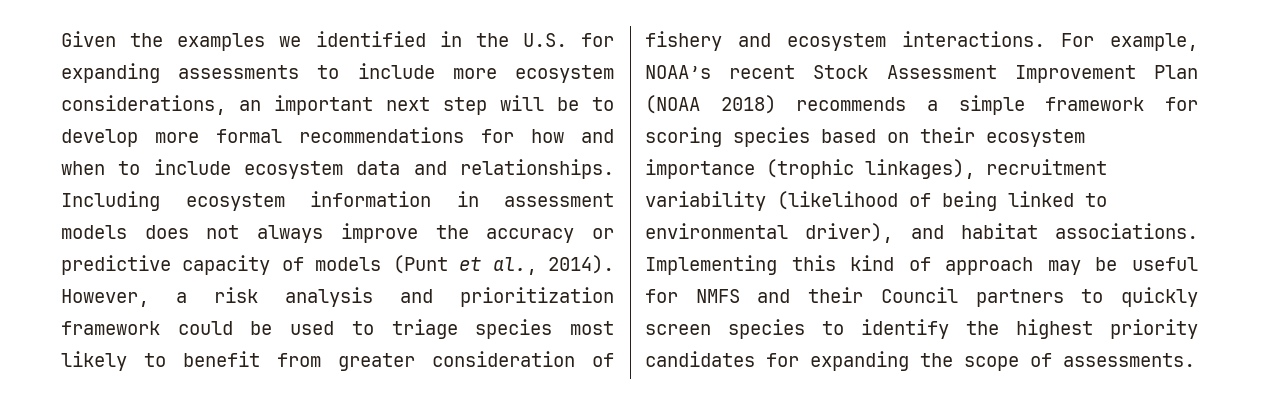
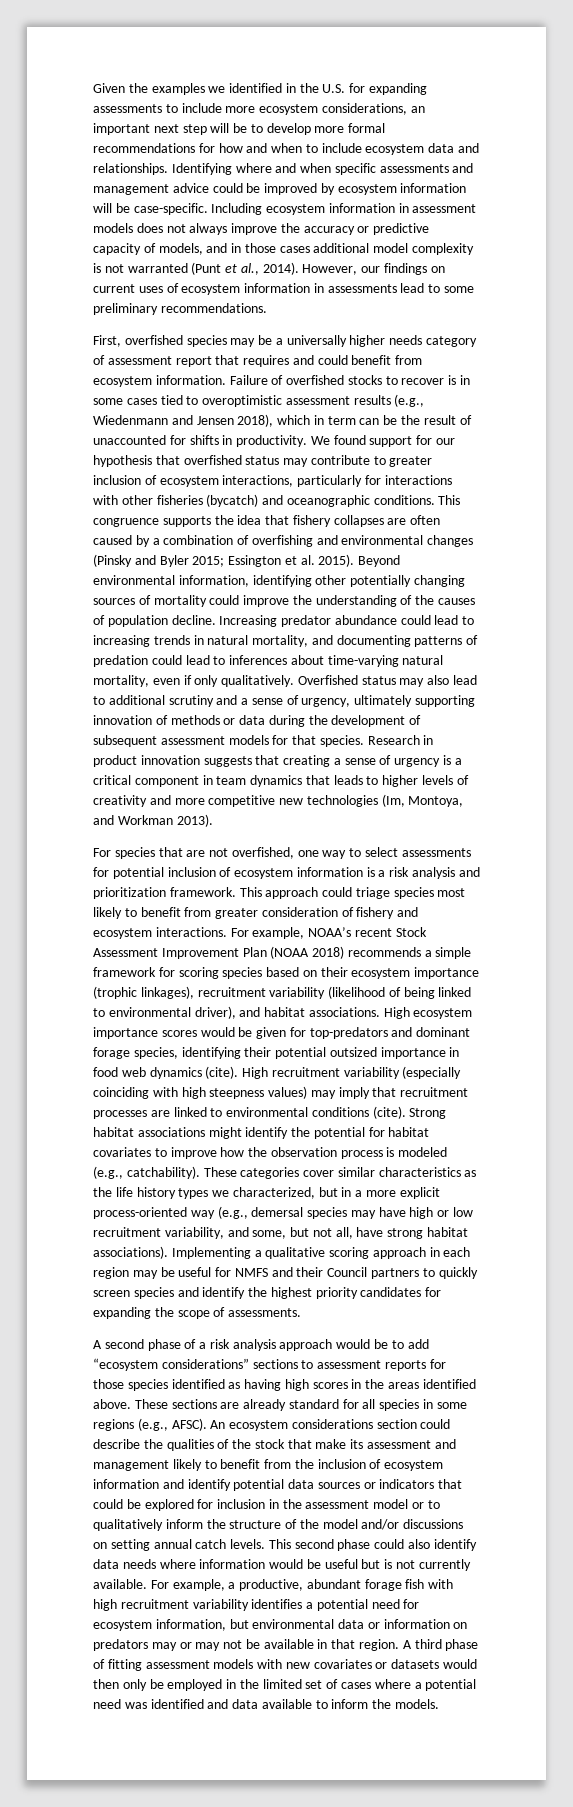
(614, 169) none -> [171,163,474,175] [93,183,467,195] [93,203,208,215] Identifying where and when specific assessments and management advice could be improved by ecosystem information will be case-specific.
[315,257,382,271] models -> [158,243,475,255] [93,263,188,273] models, and in those cases additional model complexity is not warranted
(149, 298) none -> [361,263,445,275] [93,283,475,295] [93,303,267,315] [93,335,478,347] [93,355,423,367] [93,375,471,387] [93,394,425,407] [93,414,472,427] [93,435,456,447] [93,455,433,467] [93,475,452,487] [93,494,461,507] [93,515,441,527] [93,535,474,547] [93,554,401,567] [93,575,465,587] [93,595,476,607] [93,615,475,627] [93,635,479,647] [93,655,444,667] [93,675,478,687] [93,695,476,707] [93,715,422,727] [93,735,434,747] [93,755,462,767] [93,775,469,787] [93,794,464,807] [93,814,213,827] [93,847,471,859] [93,867,375,879] our findings on current uses of ecosystem information in assessments lead to some preliminary recommendations. // First, overfished species may be a universally higher needs category of assessment report that requires and could benefit from ecosystem information. Failure of overfished stocks to recover is in some cases tied to overoptimistic assessment results (e.g., Wiedenmann and Jensen 2018), which in term can be the result of unaccounted for shifts in productivity. We found support for our hypothesis that overfished status may contribute to greater inclusion of ecosystem interactions, particularly for interactions with other fisheries (bycatch) and oceanographic conditions. This congruence supports the idea that fishery collapses are often caused by a combination of overfishing and environmental changes (Pinsky and Byler 2015; Essington et al. 2015). Beyond environmental information, identifying other potentially changing sources of mortality could improve the understanding of the causes of population decline. Increasing predator abundance could lead to increasing trends in natural mortality, and documenting patterns of predation could lead to inferences about time-varying natural mortality, even if only qualitatively. Overfished status may also lead to additional scrutiny and a sense of urgency, ultimately supporting innovation of methods or data during the development of subsequent assessment models for that species. Research in product innovation suggests that creating a sense of urgency is a critical component in team dynamics that leads to higher levels of creativity and more competitive new technologies (Im, Montoya, and Workman 2013). // For species that are not overfished, one way to select assessments for potential inclusion of ecosystem information is
[61,321,374,335] framework could be used to -> [169,887,353,899] framework. This approach could
[645,255,1034,275] Implementing this kind of approach -> [383,1007,473,1019] [93,1027,471,1039] [93,1047,460,1059] [93,1066,462,1079] [93,1086,469,1099] [93,1106,447,1119] [93,1127,430,1139] [93,1147,448,1159] [93,1166,477,1179] [93,1187,440,1199] [93,1206,474,1219] [93,1227,469,1239] [93,1246,471,1259] [93,1267,129,1279] High ecosystem importance scores would be given for top-predators and dominant forage species, identifying their potential outsized importance in food web dynamics (cite). High recruitment variability (especially coinciding with high steepness values) may imply that recruitment processes are linked to environmental conditions (cite). Strong habitat associations might identify the potential for habitat covariates to improve how the observation process is modeled (e.g., catchability). These categories cover similar characteristics as the life history types we characterized, but in a more explicit process-oriented way (e.g., demersal species may have high or low recruitment variability, and some, but not all, have strong habitat associations). Implementing a qualitative scoring approach in each region
[822,321,844,335] to -> [177,1287,199,1297] and
(1195, 360) none -> [93,1339,429,1351] [93,1358,446,1371] [93,1379,476,1391] [93,1399,467,1411] [93,1418,451,1431] [93,1439,456,1451] [93,1459,444,1471] [93,1479,463,1491] [93,1499,440,1511] [93,1519,464,1531] [93,1539,477,1551] [93,1559,471,1571] [93,1579,454,1591] [93,1599,420,1611] [93,1619,468,1631] [93,1639,479,1651] [93,1659,478,1671] [93,1679,477,1691] [93,1699,440,1709] // A second phase of a risk analysis approach would be to add “ecosystem considerations” sections to assessment reports for those species identified as having high scores in the areas identified above. These sections are already standard for all species in some regions (e.g., AFSC). An ecosystem considerations section could describe the qualities of the stock that make its assessment and management likely to benefit from the inclusion of ecosystem information and identify potential data sources or indicators that could be explored for inclusion in the assessment model or to qualitatively inform the structure of the model and/or discussions on setting annual catch levels. This second phase could also identify data needs where information would be useful but is not currently available. For example, a productive, abundant forage fish with high recruitment variability identifies a potential need for ecosystem information, but environmental data or information on predators may or may not be available in that region. A third phase of fitting assessment models with new covariates or datasets would then only be employed in the limited set of cases where a potential need was identified and data available to inform the models.

